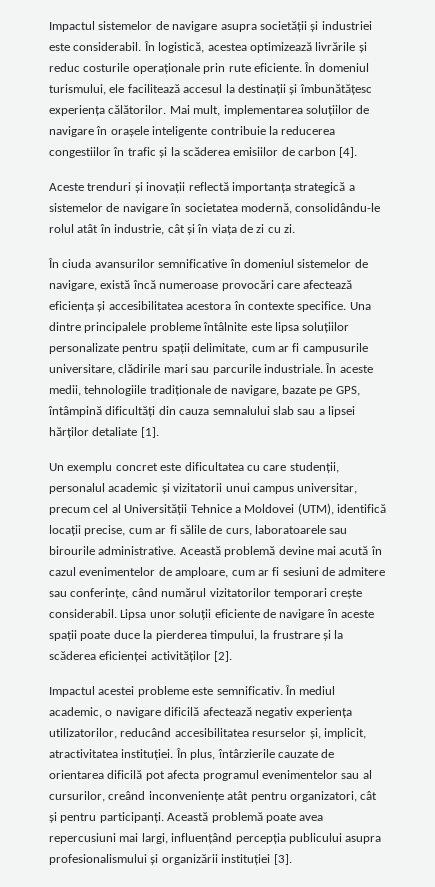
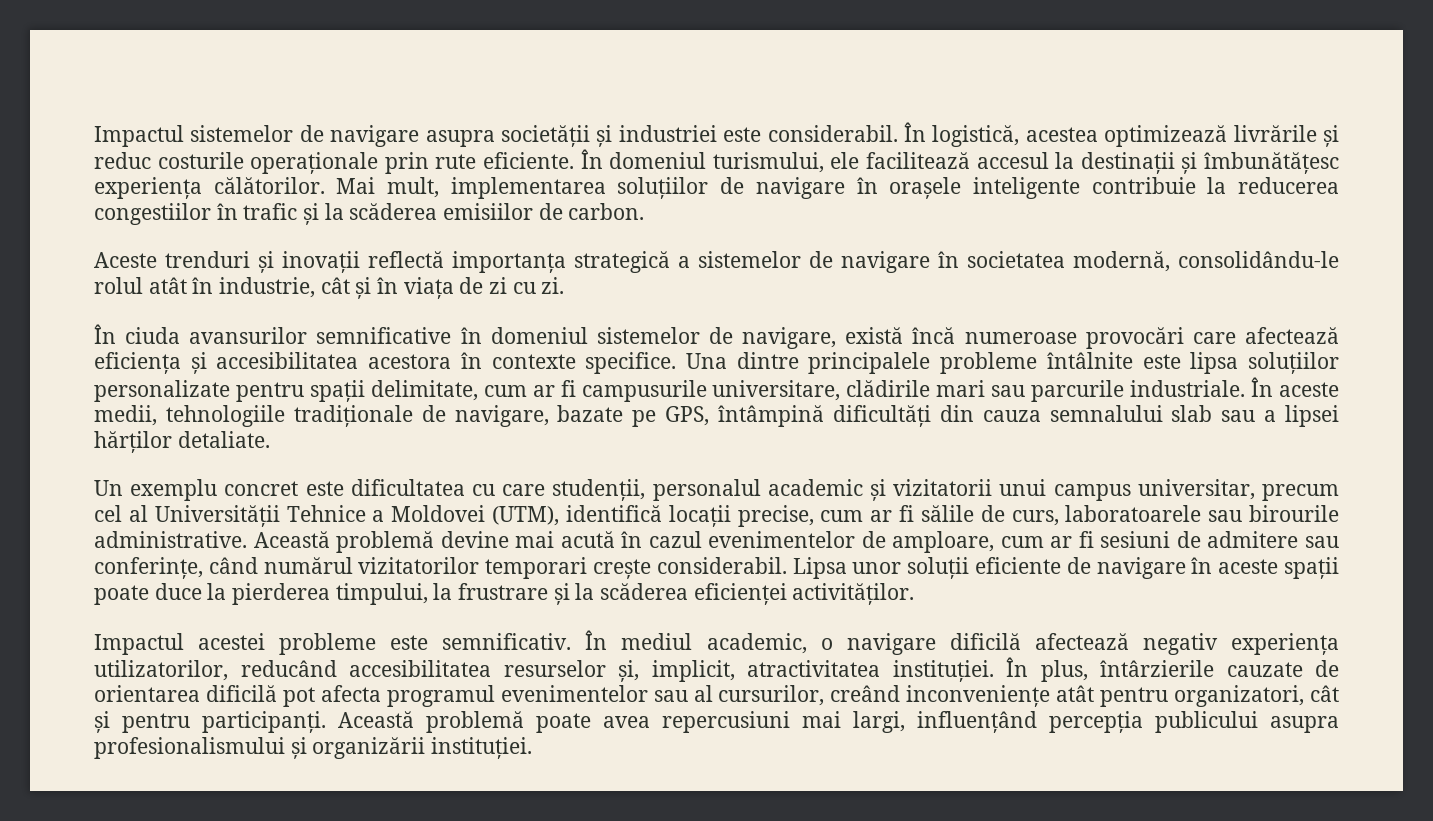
[298,147,358,158] carbon [4]. -> [568,203,645,220] carbon.
[92,427,159,438] detaliate [1]. -> [177,431,270,448] detaliate.
[150,651,233,662] activităților [2]. -> [792,583,915,605] activităților.
[221,854,292,865] instituției [3]. -> [431,737,533,759] instituției.

